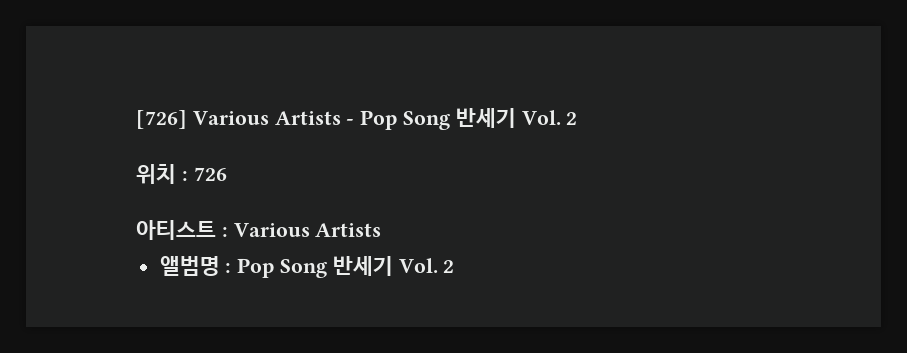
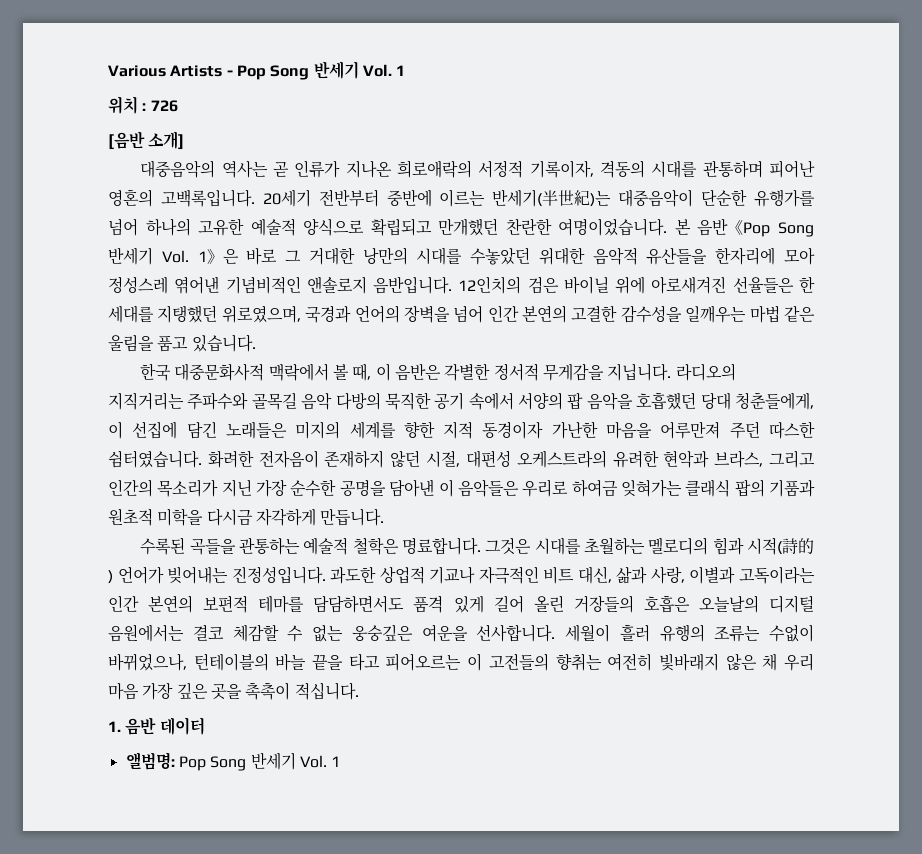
[136,110,187,129] [726] -> (108, 71) none
[566,112,578,125] 2 -> [396,65,406,76] 1
[136,220,382,240] [159,256,455,278] 아티스트 : Various Artists // 앨범명 : Pop Song 반세기 Vol. 2 -> [108,131,185,150] [140,160,816,178] [108,189,816,207] [108,218,814,237] [108,247,815,265] [108,276,815,294] [108,305,816,323] [108,334,256,352] [140,363,736,381] [108,392,815,410] [108,421,815,439] [108,450,816,468] [108,479,815,497] [108,508,385,526] [140,537,815,555] [108,566,816,584] [108,595,815,613] [108,624,814,642] [108,653,815,671] [108,682,359,700] [108,717,205,735] [125,752,341,771] [음반 소개] // 대중음악의 역사는 곧 인류가 지나온 희로애락의 서정적 기록이자, 격동의 시대를 관통하며 피어난 영혼의 고백록입니다. 20세기 전반부터 중반에 이르는 반세기(半世紀)는 대중음악이 단순한 유행가를 넘어 하나의 고유한 예술적 양식으로 확립되고 만개했던 찬란한 여명이었습니다. 본 음반《Pop Song 반세기 Vol. 1》은 바로 그 거대한 낭만의 시대를 수놓았던 위대한 음악적 유산들을 한자리에 모아 정성스레 엮어낸 기념비적인 앤솔로지 음반입니다. 12인치의 검은 바이닐 위에 아로새겨진 선율들은 한 세대를 지탱했던 위로였으며, 국경과 언어의 장벽을 넘어 인간 본연의 고결한 감수성을 일깨우는 마법 같은 울림을 품고 있습니다. // 한국 대중문화사적 맥락에서 볼 때, 이 음반은 각별한 정서적 무게감을 지닙니다. 라디오의 지직거리는 주파수와 골목길 음악 다방의 묵직한 공기 속에서 서양의 팝 음악을 호흡했던 당대 청춘들에게, 이 선집에 담긴 노래들은 미지의 세계를 향한 지적 동경이자 가난한 마음을 어루만져 주던 따스한 쉼터였습니다. 화려한 전자음이 존재하지 않던 시절, 대편성 오케스트라의 유려한 현악과 브라스, 그리고 인간의 목소리가 지닌 가장 순수한 공명을 담아낸 이 음악들은 우리로 하여금 잊혀가는 클래식 팝의 기품과 원초적 미학을 다시금 자각하게 만듭니다. // 수록된 곡들을 관통하는 예술적 철학은 명료합니다. 그것은 시대를 초월하는 멜로디의 힘과 시적(詩的) 언어가 빚어내는 진정성입니다. 과도한 상업적 기교나 자극적인 비트 대신, 삶과 사랑, 이별과 고독이라는 인간 본연의 보편적 테마를 담담하면서도 품격 있게 길어 올린 거장들의 호흡은 오늘날의 디지털 음원에서는 결코 체감할 수 없는 웅숭깊은 여운을 선사합니다. 세월이 흘러 유행의 조류는 수없이 바뀌었으나, 턴테이블의 바늘 끝을 타고 피어오르는 이 고전들의 향취는 여전히 빛바래지 않은 채 우리 마음 가장 깊은 곳을 촉촉이 적십니다. // 1. 음반 데이터 // 앨범명: Pop Song 반세기 Vol. 1

